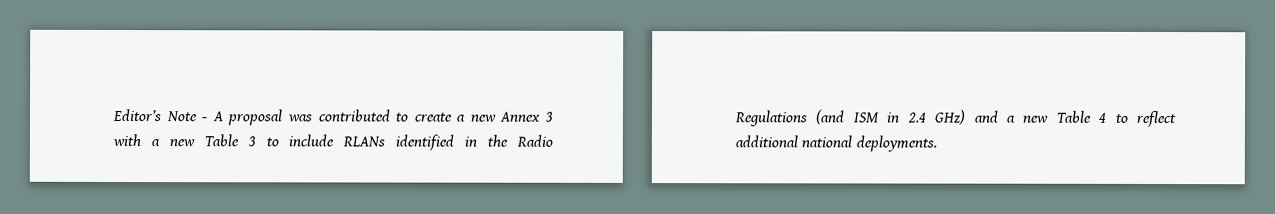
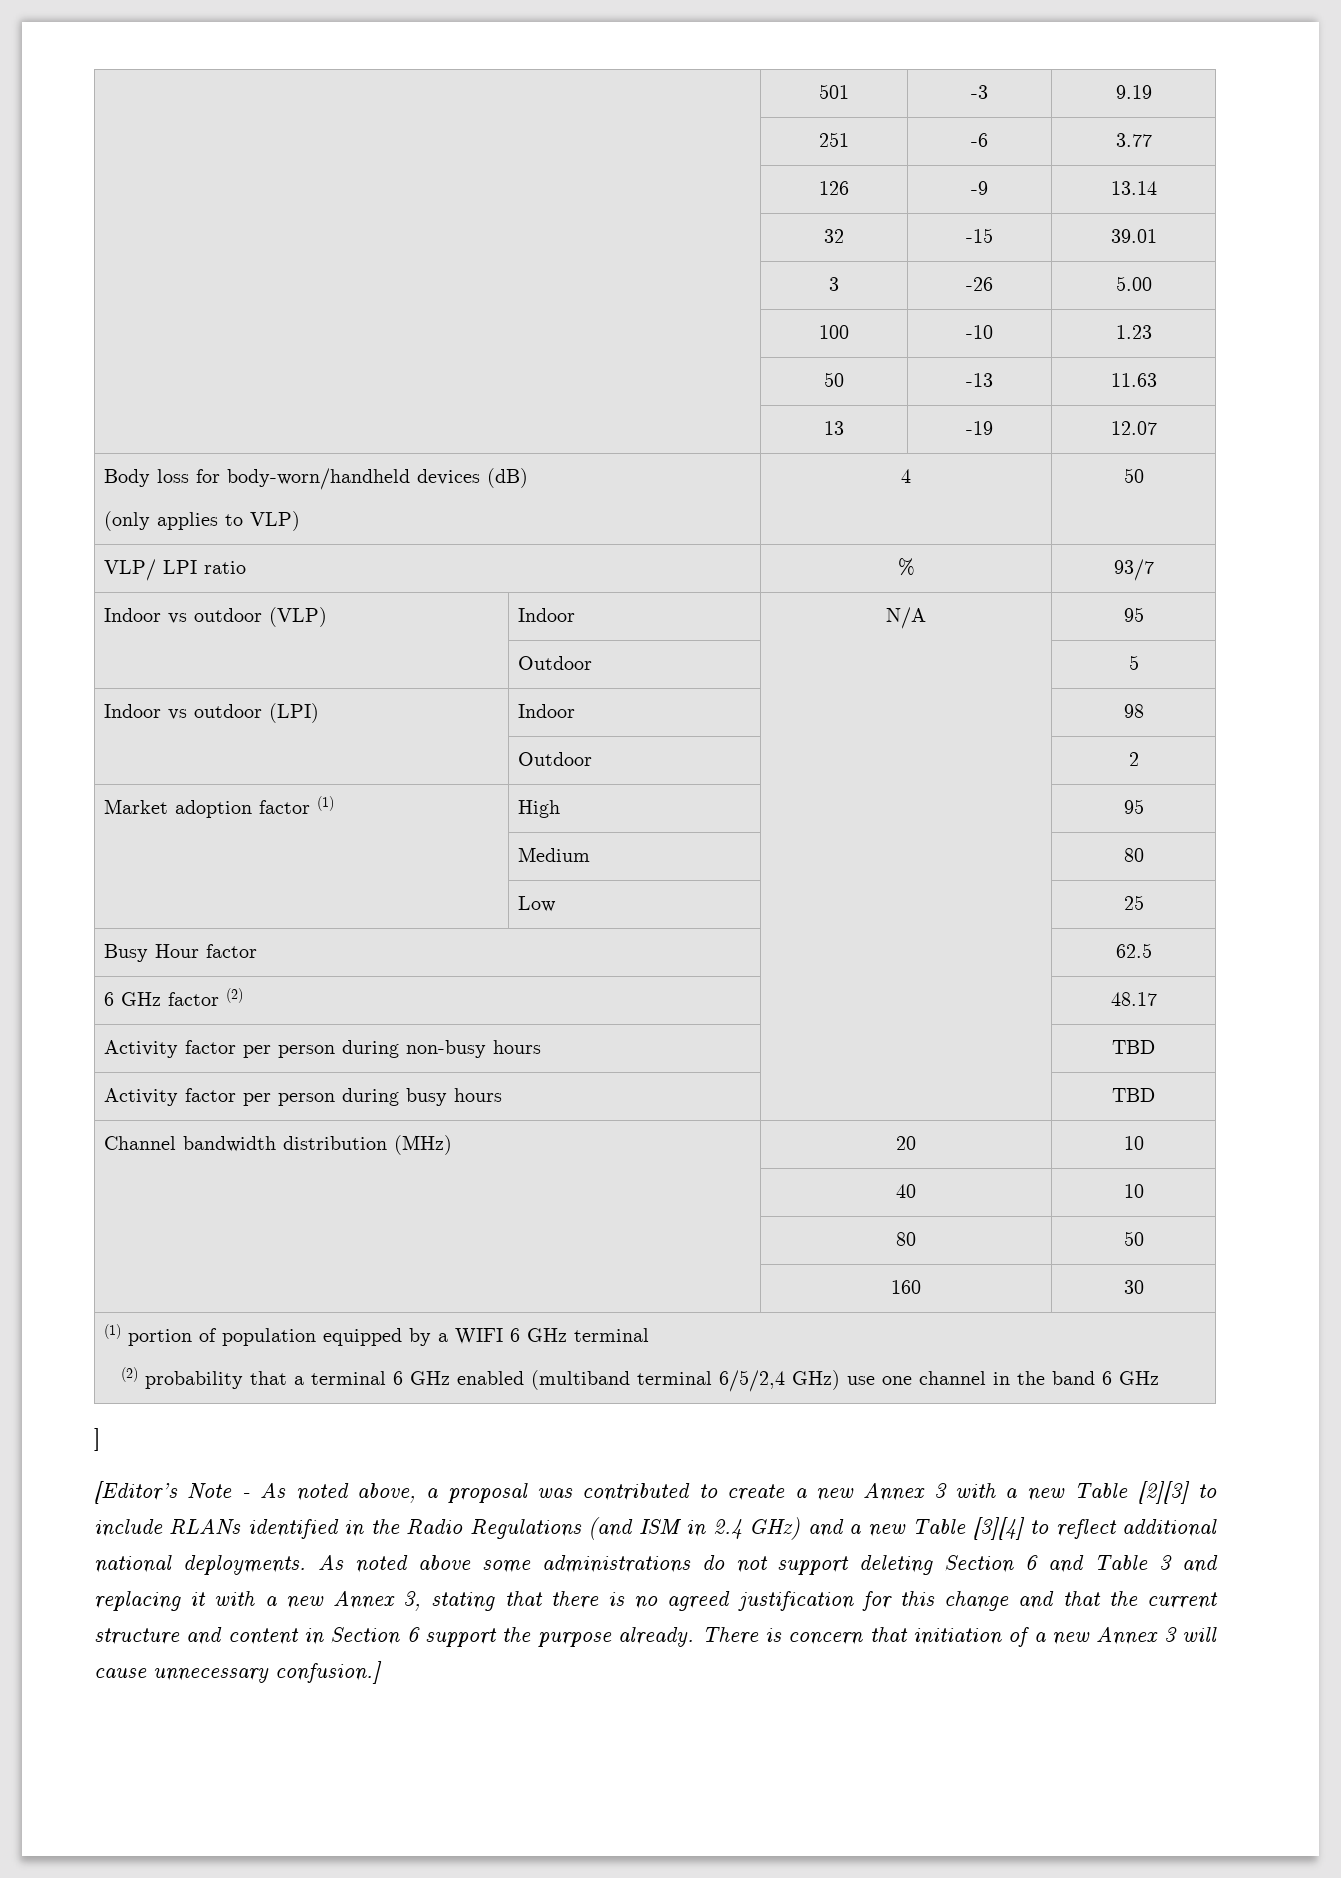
[112,108,223,122] Editor’s Note - A -> [819,84,849,99] [971,85,988,99] [1115,85,1152,99] [819,132,849,147] [971,133,988,147] [1115,133,1152,147] [819,181,849,195] [971,181,988,195] [1110,181,1157,195] [824,229,844,243] [966,228,993,243] [1110,229,1157,243] [829,277,839,291] [966,277,993,291] [1115,276,1152,291] [819,325,849,339] [966,325,993,339] [1115,325,1152,339] [824,372,844,387] [966,373,993,387] [1110,373,1157,387] [824,421,844,435] [966,421,993,435] [1110,421,1157,435] [103,468,528,490] [103,511,300,531] [901,469,911,483] [1123,468,1144,483] [103,559,246,581] [897,558,915,576] [1113,559,1154,581] [103,607,327,627] [517,608,575,622] [886,607,926,629] [1123,607,1144,622] [517,656,592,670] [1128,655,1139,670] [103,703,319,723] [517,704,575,718] [1123,704,1144,718] [517,752,592,766] [1128,752,1139,766] [103,796,334,818] [517,800,560,818] [1123,799,1144,814] [517,847,590,862] [1123,848,1144,862] [517,896,556,912] [1123,895,1144,910] [103,944,257,962] [1115,943,1152,958] [103,988,243,1006] [1110,992,1157,1006] [103,1040,541,1058] [1112,1040,1155,1054] [103,1088,502,1106] [1112,1088,1155,1102] [103,1135,452,1155] [896,1136,916,1150] [1123,1136,1144,1150] [896,1184,916,1198] [1123,1184,1144,1198] [896,1232,916,1246] [1123,1231,1144,1246] [891,1280,921,1294] [1123,1280,1144,1294] [103,1324,649,1346] [120,1367,1159,1392] [94,1428,100,1451] [94,1481,439,1504] | 501 | -3 | 9.19 // | 251 | -6 | 3.77 // | 126 | -9 | 13.14 // | 32 | -15 | 39.01 // | 3 | -26 | 5.00 // | 100 | -10 | 1.23 // | 50 | -13 | 11.63 // | 13 | -19 | 12.07 // Body loss for body-worn/handheld devices (dB) // (only applies to VLP) | 4 | 50 // VLP/ LPI ratio | % | 93/7 // Indoor vs outdoor (VLP) | Indoor | N/A | 95 // | Outdoor | | 5 // Indoor vs outdoor (LPI) | Indoor | | 98 // | Outdoor | | 2 // Market adoption factor (1) | High | | 95 // | Medium | | 80 // | Low | | 25 // Busy Hour factor | | 62.5 // 6 GHz factor (2) | | 48.17 // Activity factor per person during non-busy hours | | TBD // Activity factor per person during busy hours | | TBD // Channel bandwidth distribution (MHz) | 20 | 10 // | 40 | 10 // | 80 | 50 // | 160 | 30 // (1) portion of population equipped by a WIFI 6 GHz terminal // (2) probability that a terminal 6 GHz enabled (multiband terminal 6/5/2,4 GHz) use one channel in the band 6 GHz // ] // [Editor’s Note - As noted above, a
[246,136,256,147] 3 -> [1137,1481,1190,1504] [2][3]
[1098,112,1107,123] 4 -> [972,1517,1025,1540] [3][4]
(937, 143) none -> [317,1554,1218,1575] [94,1590,1219,1611] [94,1626,1217,1647] [94,1661,382,1684] As noted above some administrations do not support deleting Section 6 and Table 3 and replacing it with a new Annex 3, stating that there is no agreed justification for this change and that the current structure and content in Section 6 support the purpose already. There is concern that initiation of a new Annex 3 will cause unnecessary confusion.]

